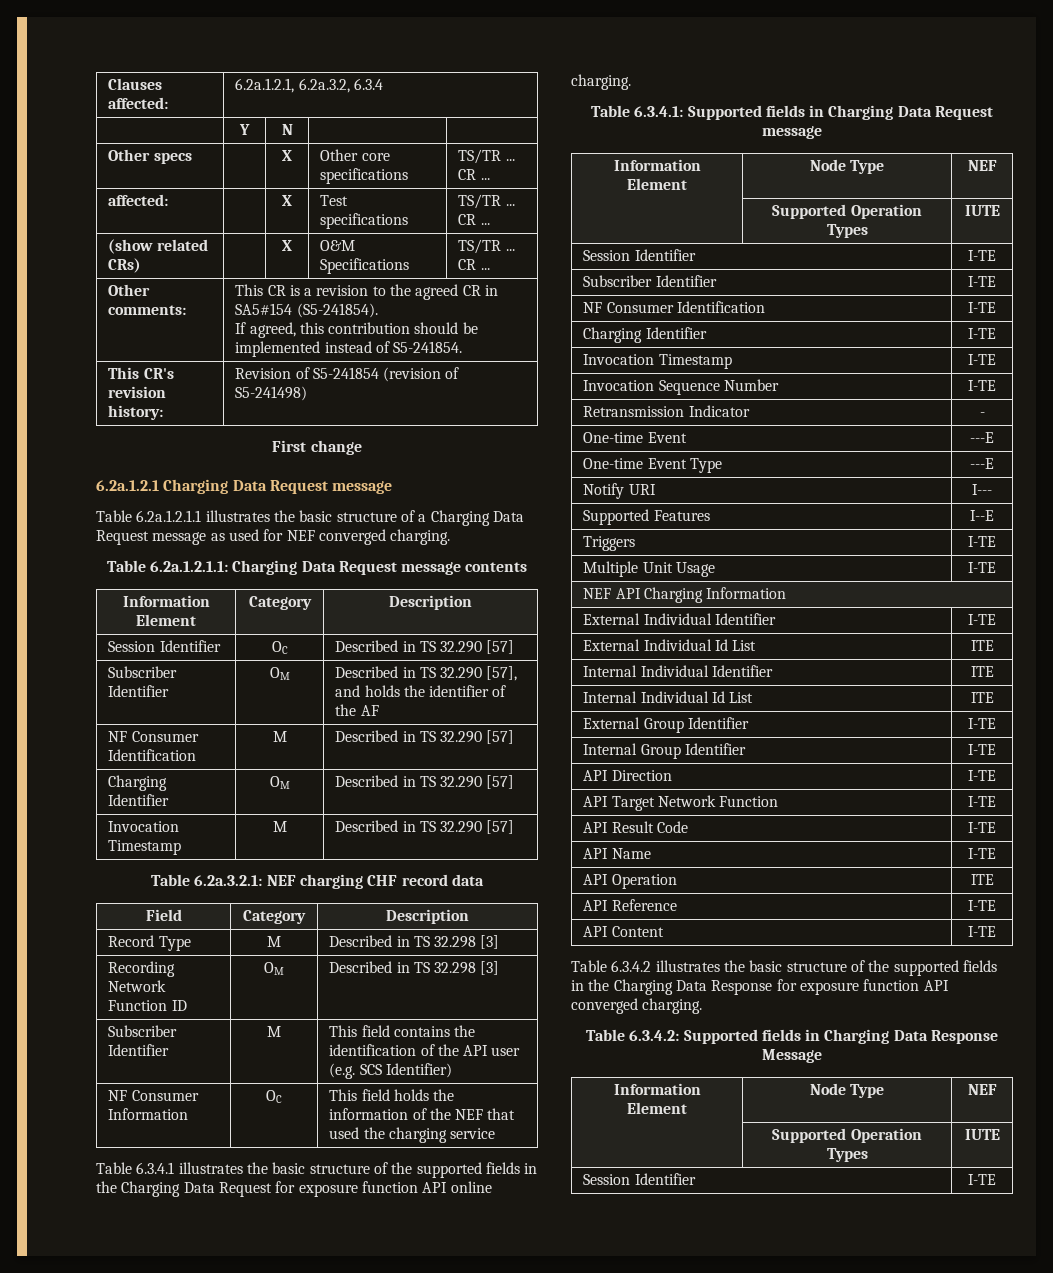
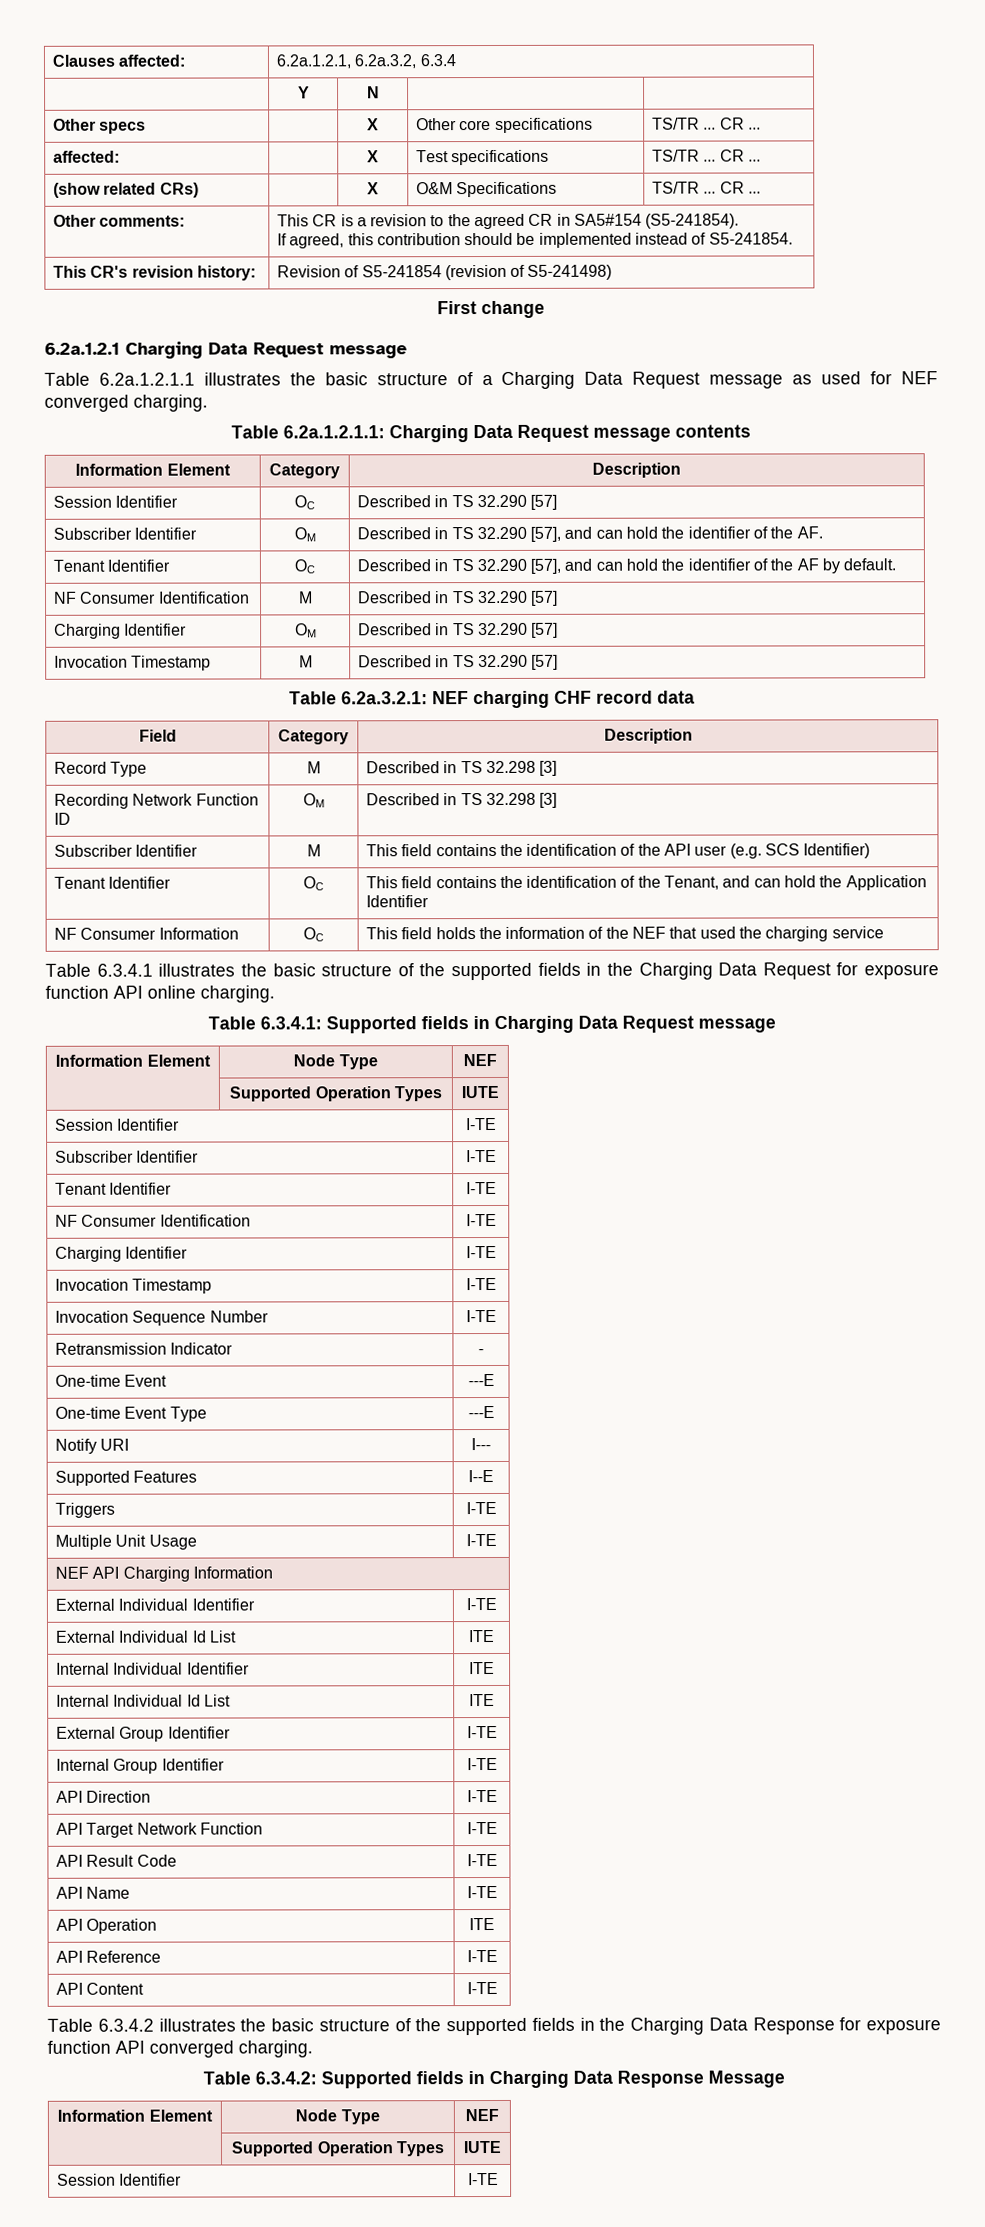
[364,685,400,697] holds -> [595,526,823,539] [52,559,171,572] [294,559,315,574] [356,558,659,574] can hold the identifier of the AF. // Tenant Identifier | OC | Described in TS 32.290 [57], and can hold
(379, 710) none -> [822,558,897,574] by default.
(452, 1070) none -> [53,876,172,889] [303,876,324,891] [365,875,927,891] [365,895,429,908] // Tenant Identifier | OC | This field contains the identification of the Tenant, and can hold the Application Identifier
(996, 281) none -> [54,1182,173,1195] [465,1181,497,1195] // Tenant Identifier | I-TE

